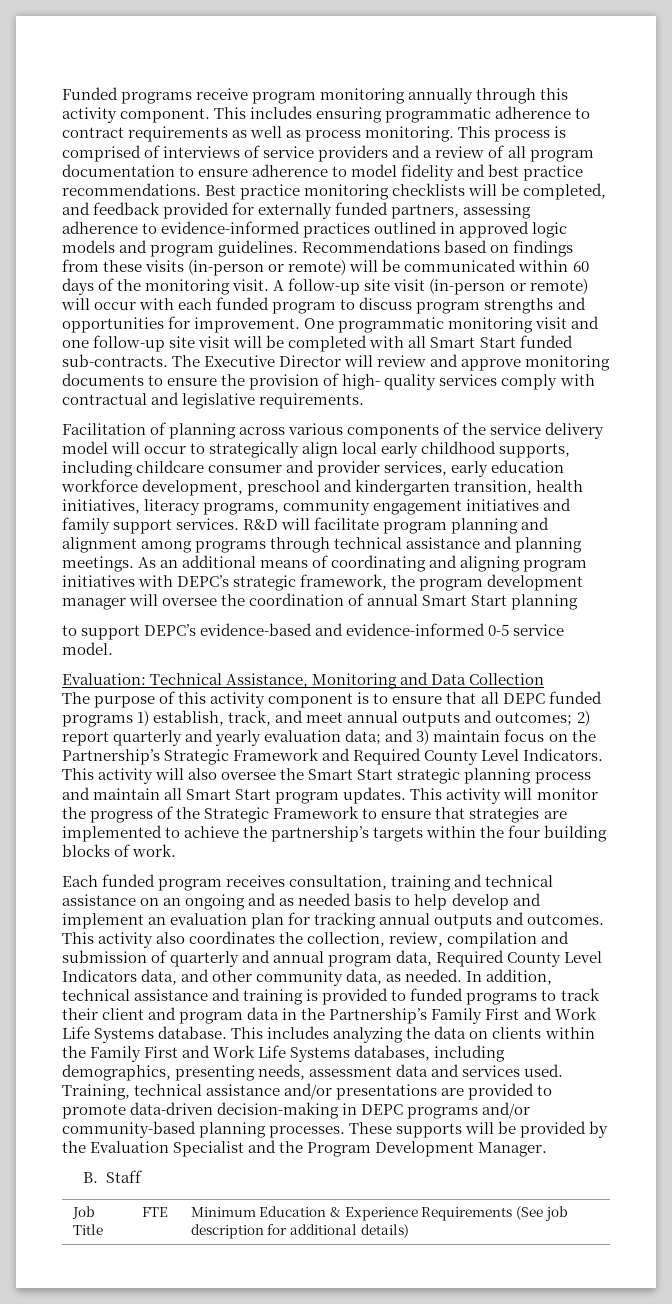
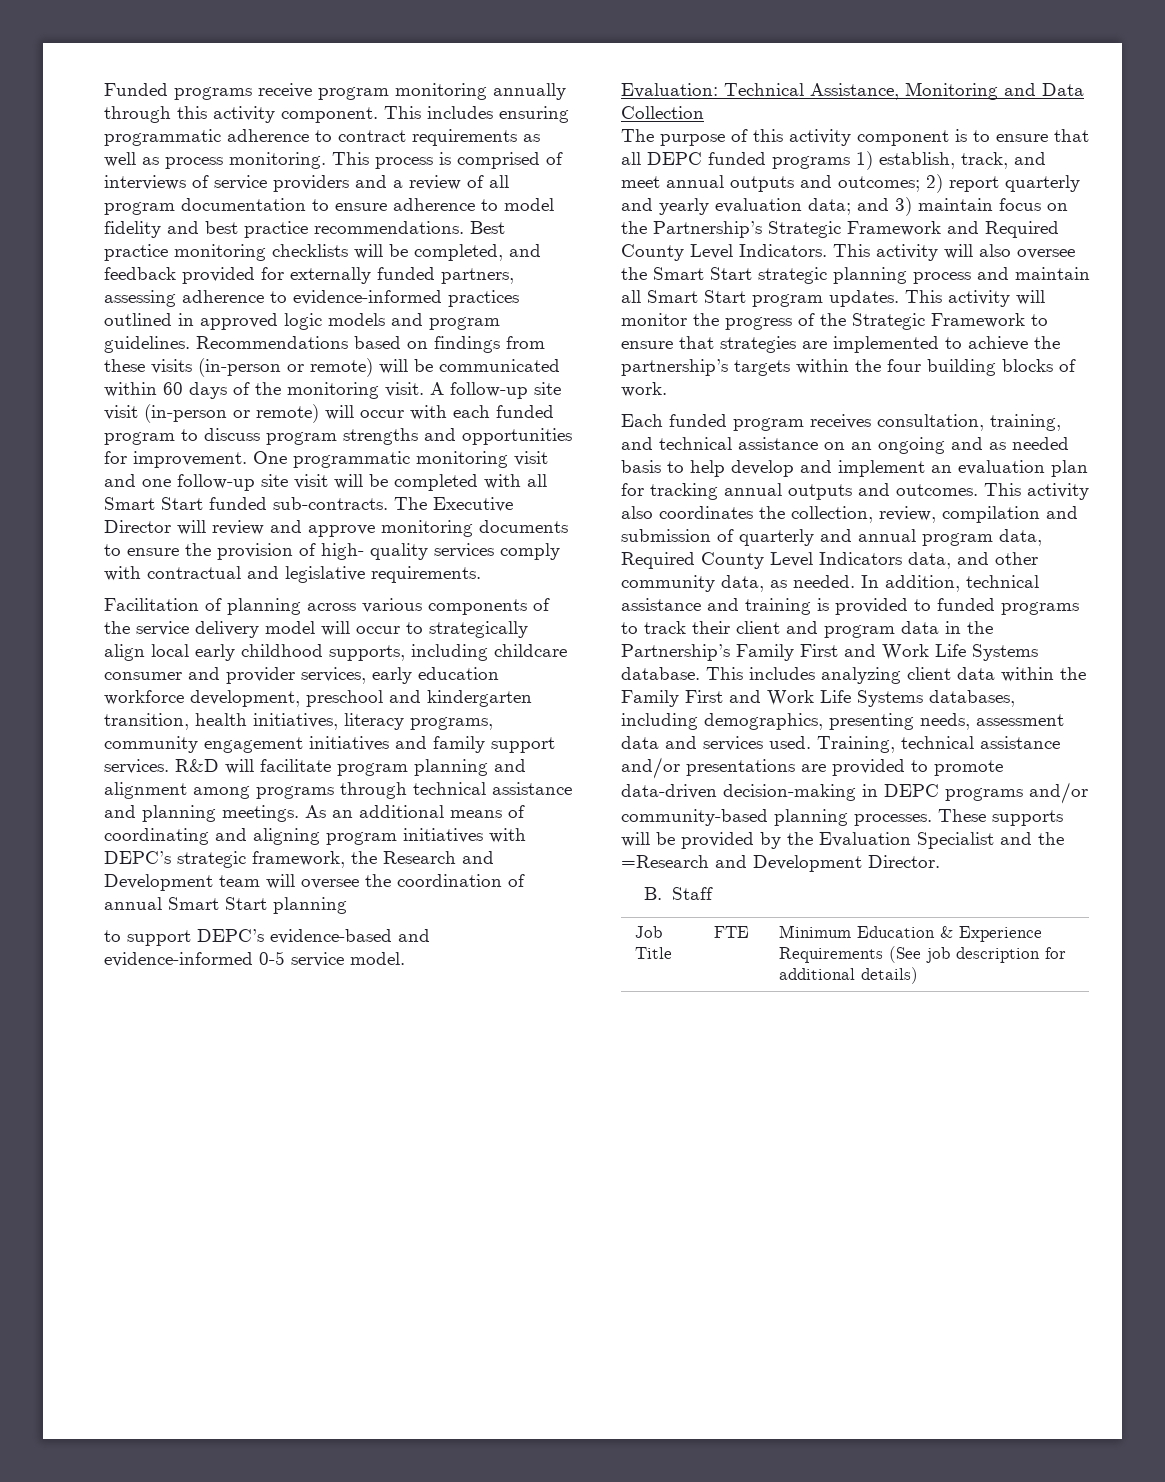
[419,574,584,591] [62,598,126,610] program development manager -> [383,851,494,864] [104,874,260,891] Research and Development team
[391,875,452,891] training -> [990,414,1061,431] training,
[406,1026,542,1039] the data on clients -> [907,667,995,680] client data
[307,1141,548,1157] Program Development Manager. -> [621,855,940,872] =Research and Development Director.

